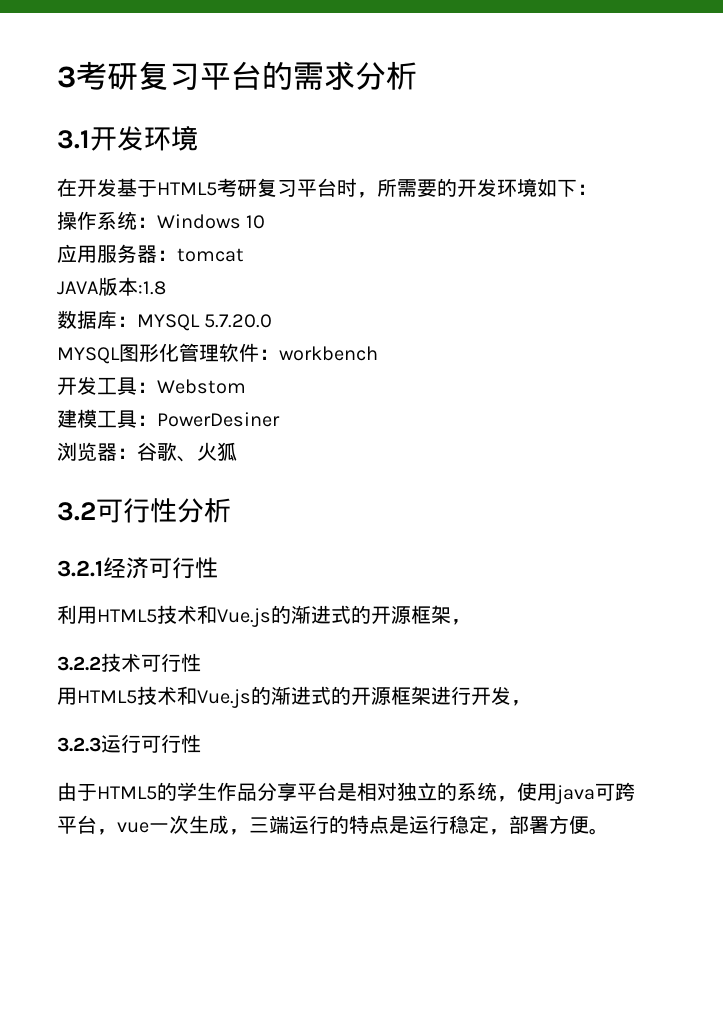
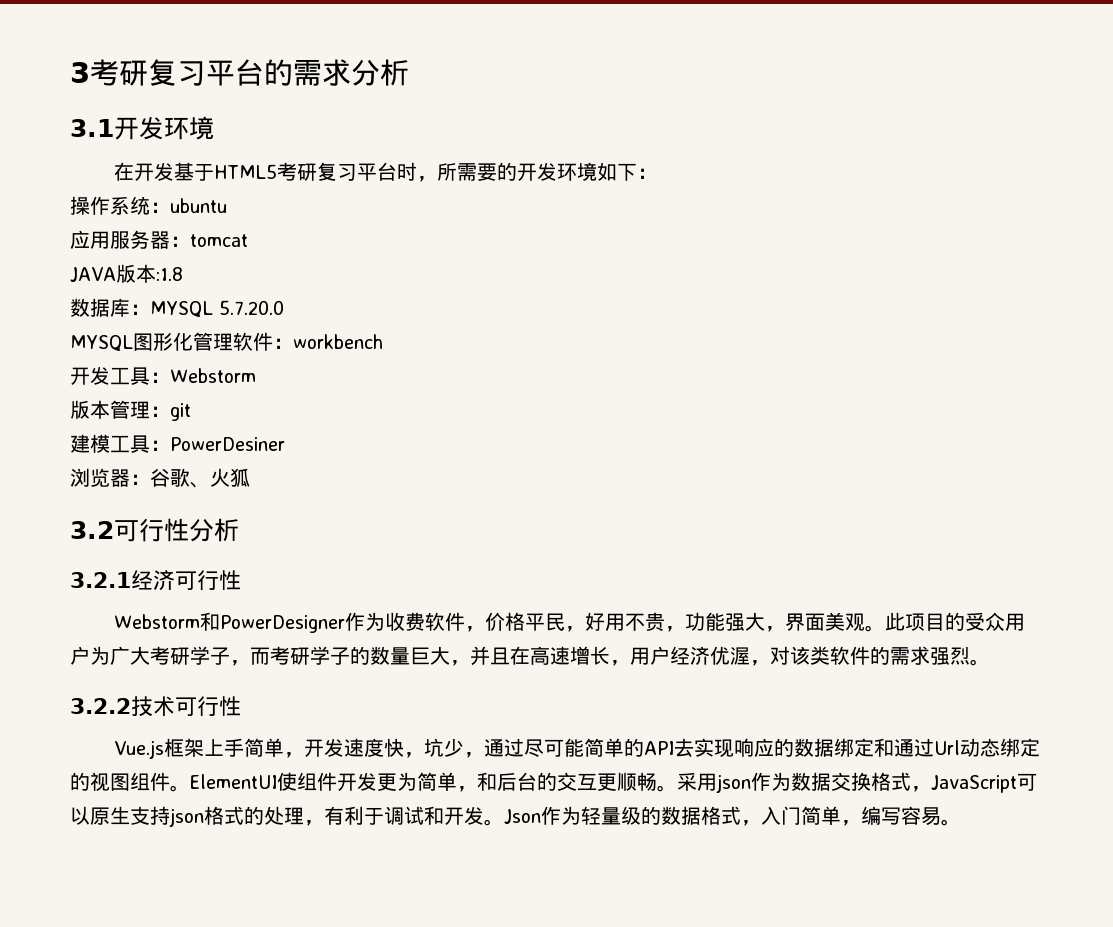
[157,214,266,229] Windows 10 -> [170,198,227,213] ubuntu
[157,379,246,394] Webstom -> [170,368,256,383] [70,400,191,421] Webstorm // 版本管理：git
[57,605,471,627] [57,653,201,672] [57,686,531,708] [57,734,201,753] [57,782,635,804] [57,815,589,835] 利用HTML5技术和Vue.js的渐进式的开源框架， // 3.2.2技术可行性 // 用HTML5技术和Vue.js的渐进式的开源框架进行开发， // 3.2.3运行可行性 // 由于HTML5的学生作品分享平台是相对独立的系统，使用java可跨平台，vue一次生成，三端运行的特点是运行稳定，部署方便 -> [114,612,1026,633] [70,646,990,666] [70,696,241,717] [114,738,1041,759] [70,772,1037,793] [70,806,941,827] Webstorm和PowerDesigner作为收费软件，价格平民，好用不贵，功能强大，界面美观。此项目的受众用户为广大考研学子，而考研学子的数量巨大，并且在高速增长，用户经济优渥，对该类软件的需求强烈。 // 3.2.2技术可行性 // Vue.js框架上手简单，开发速度快，坑少，通过尽可能简单的API去实现响应的数据绑定和通过Url动态绑定的视图组件。ElementUI使组件开发更为简单，和后台的交互更顺畅。采用json作为数据交换格式，JavaScript可以原生支持json格式的处理，有利于调试和开发。Json作为轻量级的数据格式，入门简单，编写容易

